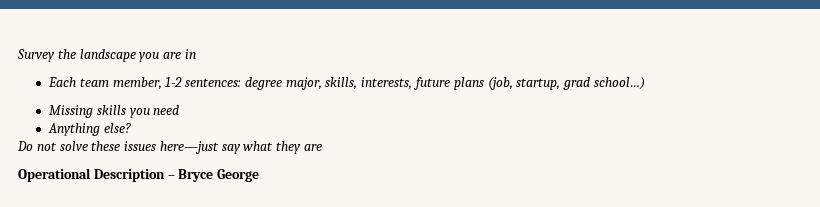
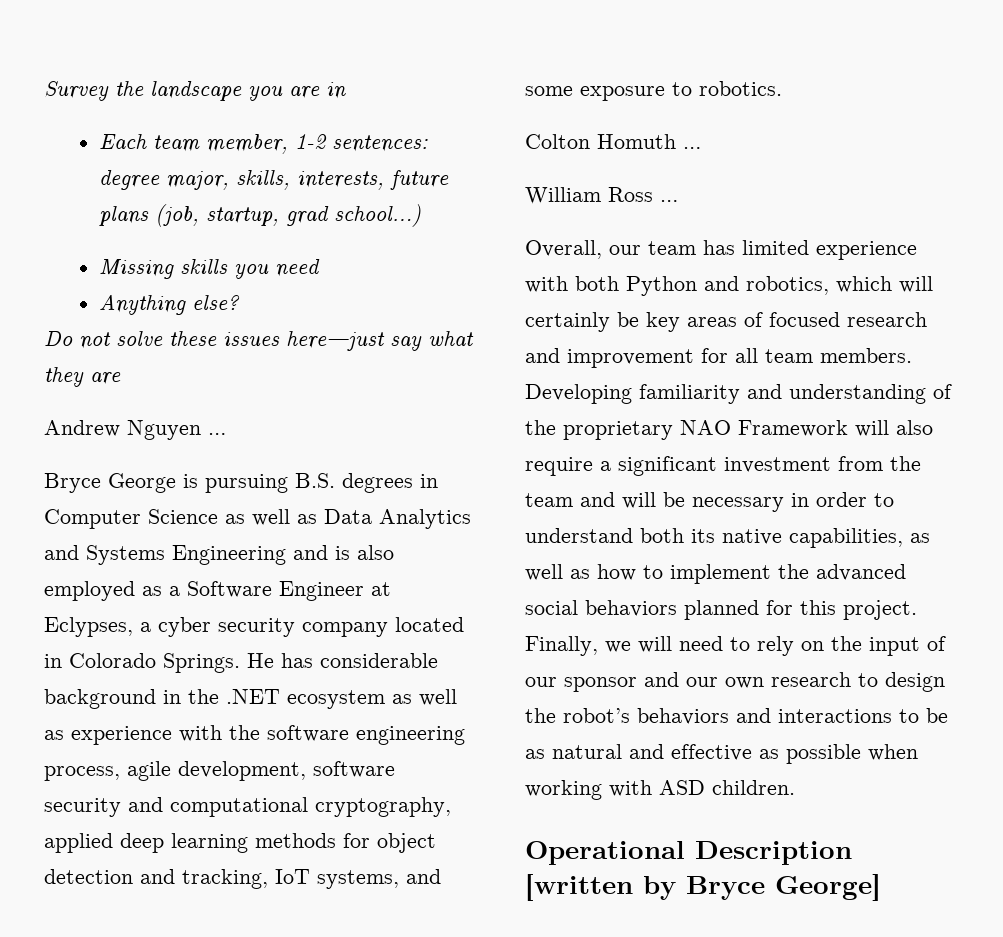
[18,168,260,182] Operational Description – Bryce George -> [44,420,226,440] [44,473,438,493] [44,509,471,529] [44,545,394,565] [44,581,391,601] [44,617,464,637] [44,653,438,673] [44,689,457,709] [44,725,465,745] [44,761,395,781] [44,797,451,817] [44,833,436,853] [44,869,441,889] [525,81,782,101] [525,134,701,149] [525,187,678,204] [525,240,917,260] [525,276,933,296] [525,312,927,332] [525,348,912,368] [525,384,952,404] [525,420,933,440] [525,456,921,476] [525,492,894,512] [525,528,930,548] [525,564,906,584] [525,600,917,620] [525,636,946,656] [525,672,945,692] [525,708,948,725] [525,744,918,764] [525,780,795,800] [525,841,852,865] [525,874,881,901] Andrew Nguyen … // Bryce George is pursuing B.S. degrees in Computer Science as well as Data Analytics and Systems Engineering and is also employed as a Software Engineer at Eclypses, a cyber security company located in Colorado Springs. He has considerable background in the .NET ecosystem as well as experience with the software engineering process, agile development, software security and computational cryptography, applied deep learning methods for object detection and tracking, IoT systems, and some exposure to robotics. // Colton Homuth … // William Ross … // Overall, our team has limited experience with both Python and robotics, which will certainly be key areas of focused research and improvement for all team members. Developing familiarity and understanding of the proprietary NAO Framework will also require a significant investment from the team and will be necessary in order to understand both its native capabilities, as well as how to implement the advanced social behaviors planned for this project. Finally, we will need to rely on the input of our sponsor and our own research to design the robot’s behaviors and interactions to be as natural and effective as possible when working with ASD children. // Operational Description [written by Bryce George]

